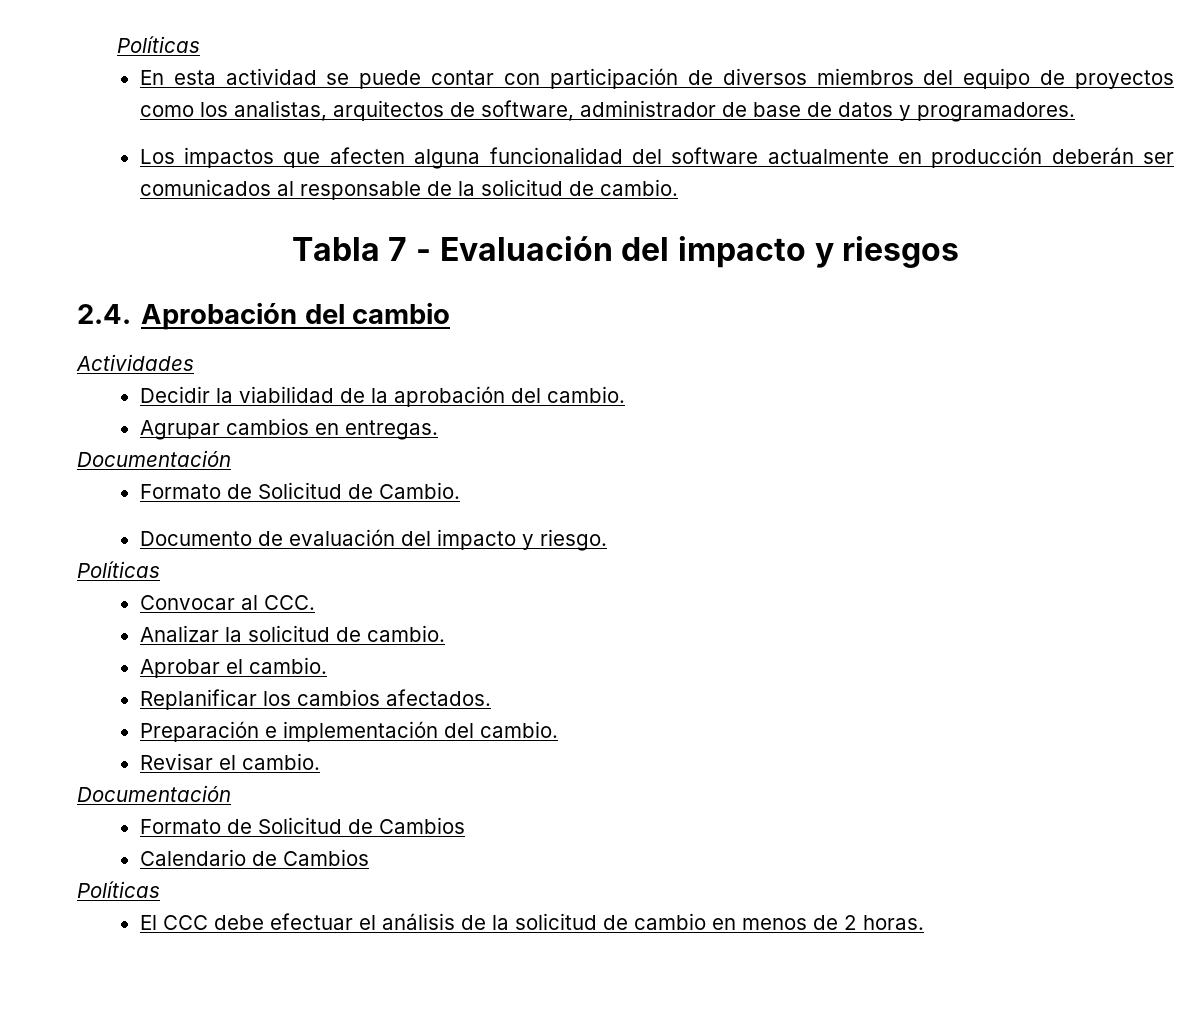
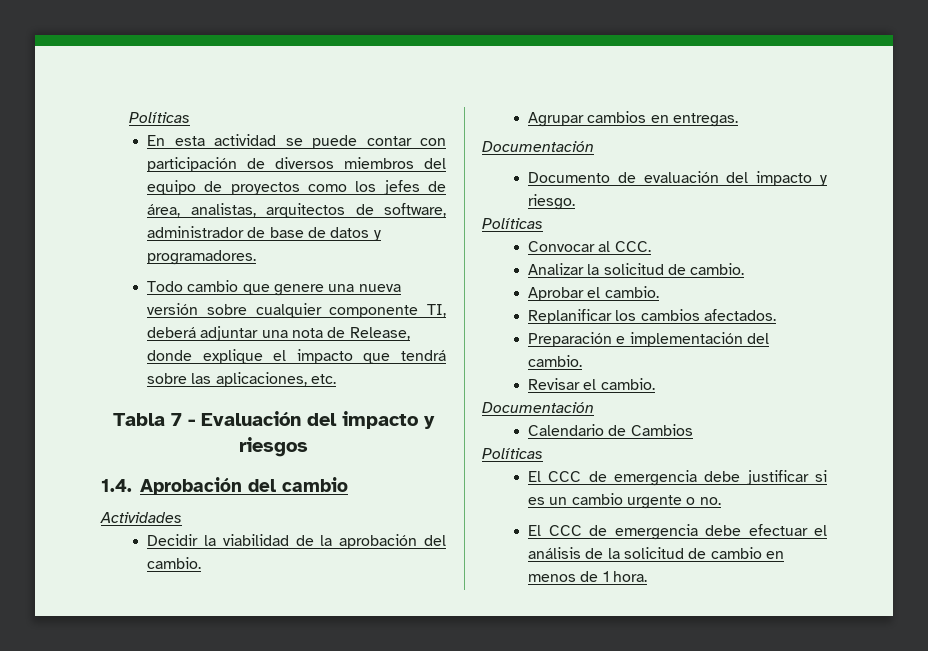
(228, 109) none -> [383,180,446,195] [147,204,181,217] jefes de área,
[139,147,1174,169] [139,179,678,200] Los impactos que afecten alguna funcionalidad del software actualmente en producción deberán ser comunicados al responsable de la solicitud de cambio. -> [147,280,401,296] [147,303,447,318] [147,326,410,341] [147,349,446,364] [147,372,336,387] Todo cambio que genere una nueva versión sobre cualquier componente TI, deberá adjuntar una nota de Release, donde explique el impacto que tendrá sobre las aplicaciones, etc.
[77,304,131,324] 2.4. -> [101,479,132,492] 1.4.
[139,482,460,499] // Formato de Solicitud de Cambio. -> (594, 146) none
[139,817,465,834] // Formato de Solicitud de Cambios -> (594, 407) none
(208, 922) none -> [588,470,828,486] [528,493,721,509] [528,524,698,540] de emergencia debe justificar si es un cambio urgente o no. // El CCC de emergencia
[843,915,924,930] 2 horas. -> [602,571,647,582] 1 hora.

